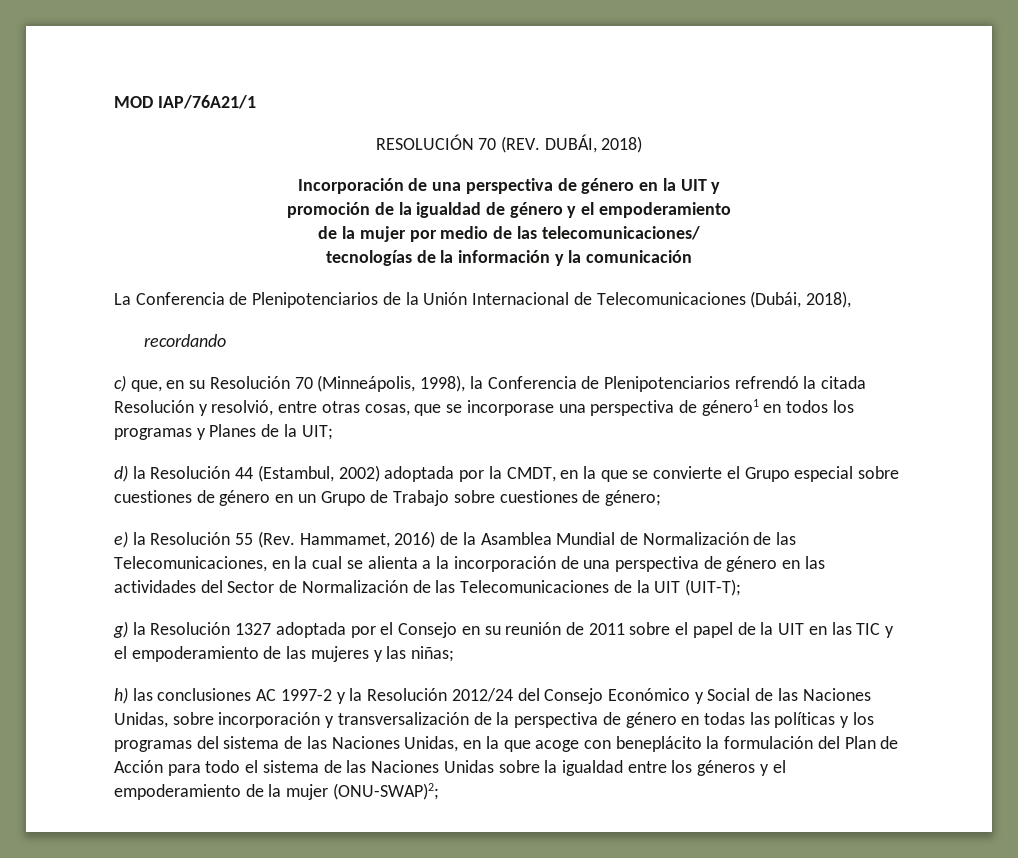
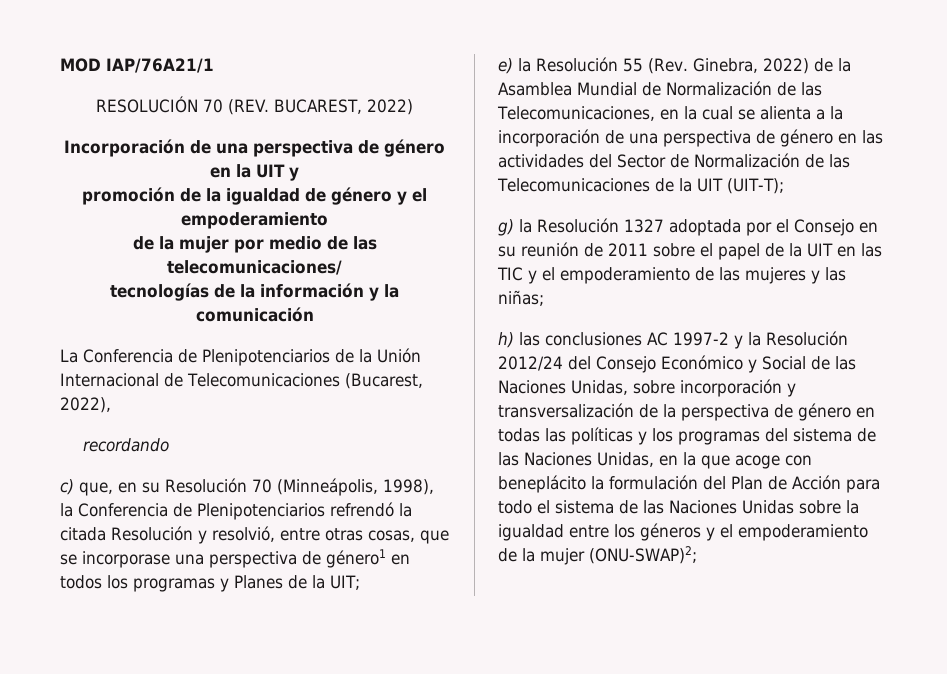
[544,134,643,153] DUBÁI, 2018) -> [274,99,414,115] BUCAREST, 2022)
[750,291,851,308] (Dubái, 2018), -> [344,373,423,389] [60,397,111,413] (Bucarest, 2022),
[114,465,900,482] [114,490,661,506] // d) la Resolución 44 (Estambul, 2002) adoptada por la CMDT, en la que se convierte el Grupo especial sobre cuestiones de género en un Grupo de Trabajo sobre cuestiones de género; -> (360, 582) none
[299,531,436,548] Hammamet, 2016) -> [692,58,809,74] Ginebra, 2022)

